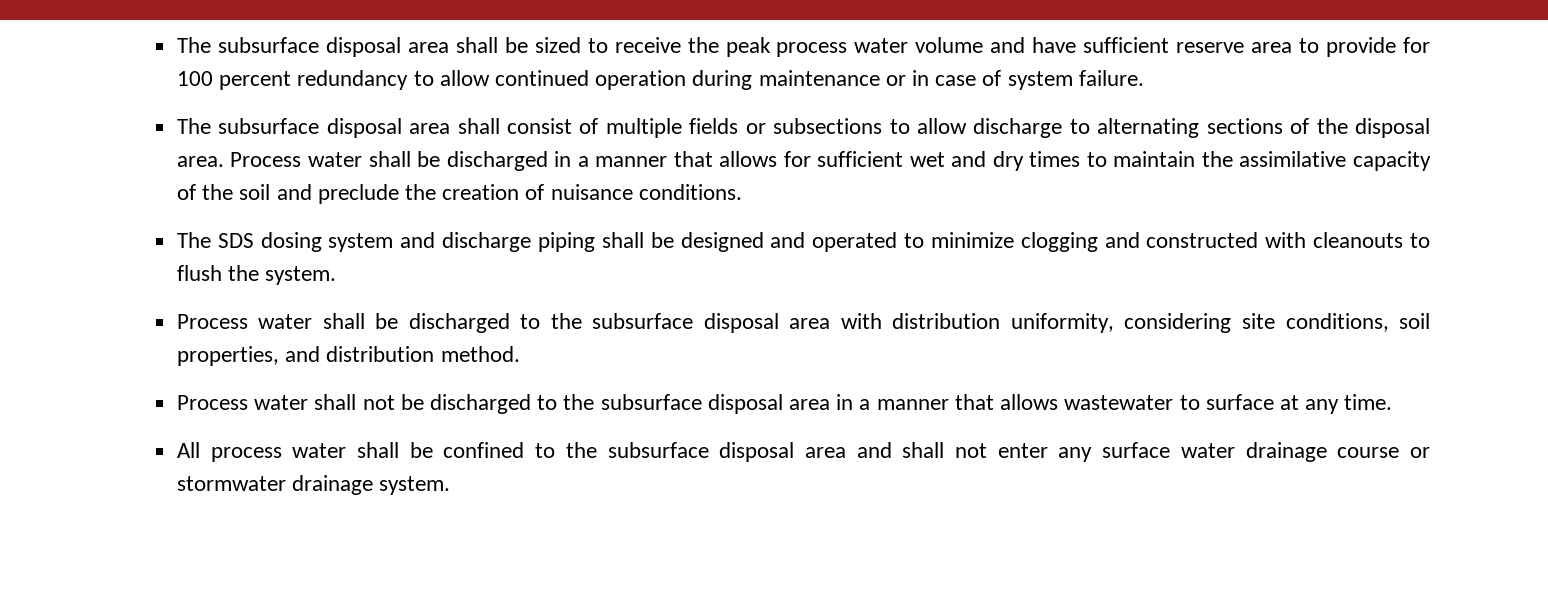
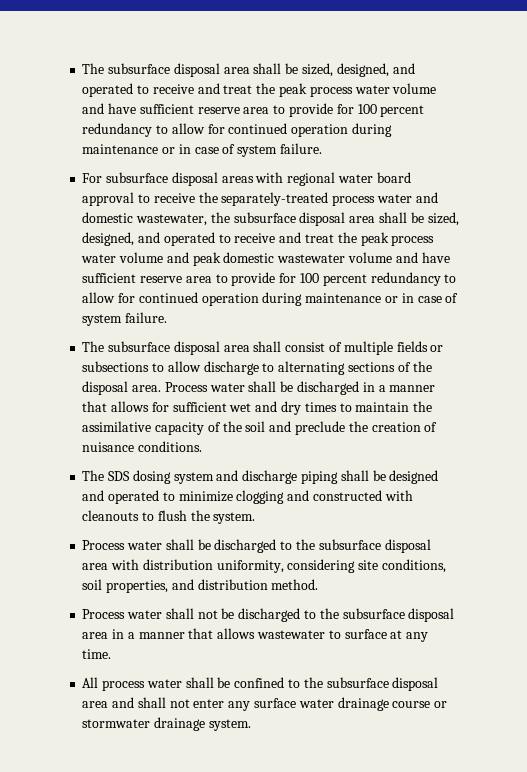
[534,37,681,53] sized to receive -> [301,63,415,77] [82,83,253,97] sized, designed, and operated to receive and treat
(490, 78) none -> [207,123,392,137] [82,143,322,157] [82,172,411,186] [82,192,438,206] [82,212,459,226] [82,232,435,246] [81,252,450,266] [82,272,457,286] [82,292,136,303] for continued operation during maintenance or in case of system failure. // For subsurface disposal areas with regional water board approval to receive the separately-treated process water and domestic wastewater, the subsurface disposal area shall be sized, designed, and operated to receive and treat the peak process water volume and peak domestic wastewater volume and have sufficient reserve area to provide for 100 percent redundancy to allow for

